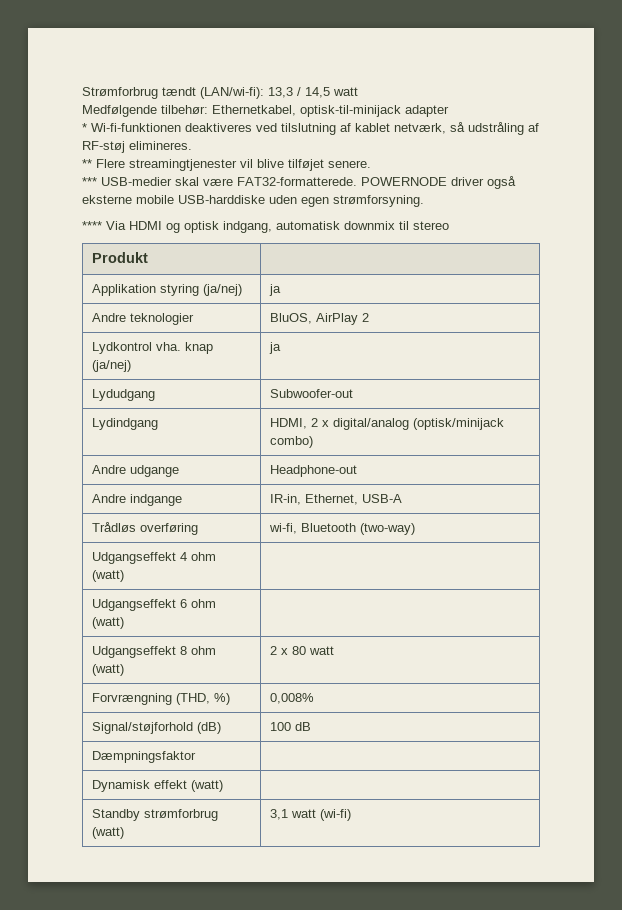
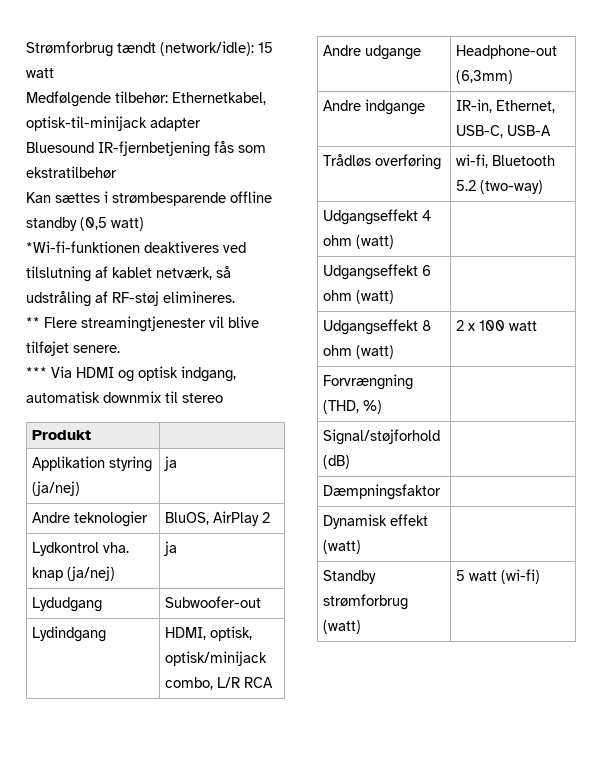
[200,87,330,99] (LAN/wi-fi): 13,3 / 14,5 -> [160,41,273,56] (network/idle): 15
[82,123,181,132] * Wi-fi-funktionen -> [26,141,266,157] [26,166,117,178] [26,191,272,206] [26,217,144,231] [26,241,140,253] Bluesound IR-fjernbetjening fås som ekstratilbehør // Kan sættes i strømbesparende offline standby (0,5 watt) // *Wi-fi-funktionen
[101,176,516,189] [82,195,424,207] [82,221,102,230] USB-medier skal være FAT32-formatterede. POWERNODE driver også eksterne mobile USB-harddiske uden egen strømforsyning. // **** -> (47, 372) none
[310,418,504,430] [269,436,313,448] 2 x digital/analog (optisk/minijack combo) -> [210,626,253,641] [165,651,268,666] [165,677,274,690] optisk, optisk/minijack combo, L/R RCA
(357, 471) none -> [456,70,514,84] (6,3mm)
(358, 499) none -> [456,125,504,138] USB-C,
(356, 527) none -> [456,180,477,191] 5.2
[291,646,306,655] 80 -> [479,320,506,331] 100
[269,693,314,704] 0,008% -> (383, 407) none
[269,722,311,731] 100 dB -> (351, 462) none
[269,809,288,820] 3,1 -> [456,570,466,581] 5

